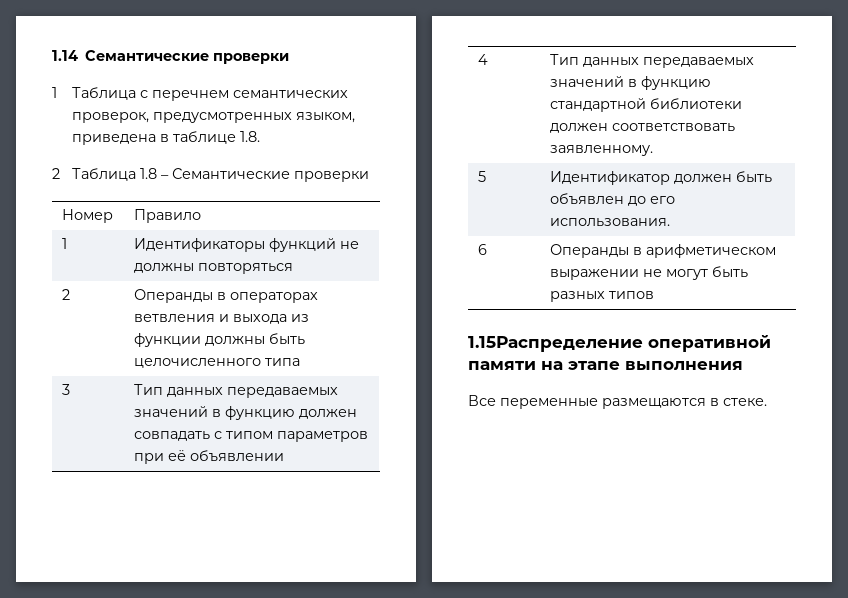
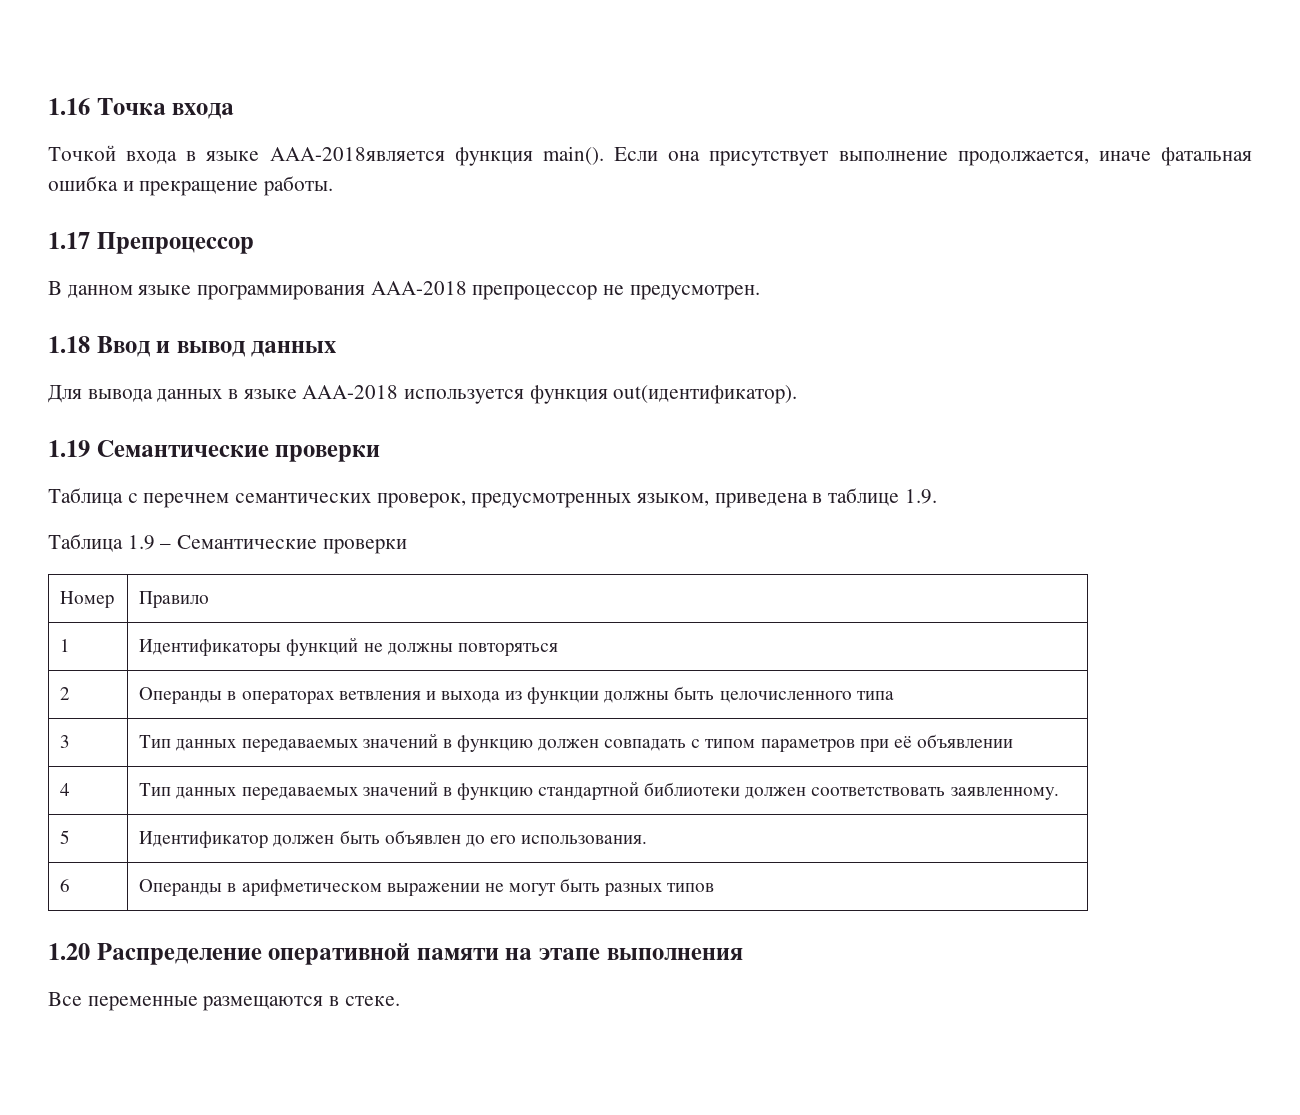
[52,50,290,64] [52,87,57,98] 1.14 Семантические проверки // 1 -> [48,98,235,119] [48,145,1253,166] [48,176,334,196] [48,232,254,254] [48,281,760,300] [48,336,337,357] [48,385,798,404] [48,440,381,462] 1.16 Точка входа // Точкой входа в языке AAA-2018является функция main(). Если она присутствует выполнение продолжается, иначе фатальная ошибка и прекращение работы. // 1.17 Препроцессор // В данном языке программирования AAA-2018 препроцессор не предусмотрен. // 1.18 Ввод и вывод данных // Для вывода данных в языке AAA-2018 используется функция out(идентификатор). // 1.19 Семантические проверки //
[239,131,260,142] [52,168,157,181] 1.8. // 2 Таблица 1.8 -> [904,489,937,504] [48,534,155,552] 1.9. // Таблица 1.9
[468,336,643,352] 1.15Распределение -> [48,943,262,965] 1.20 Распределение

